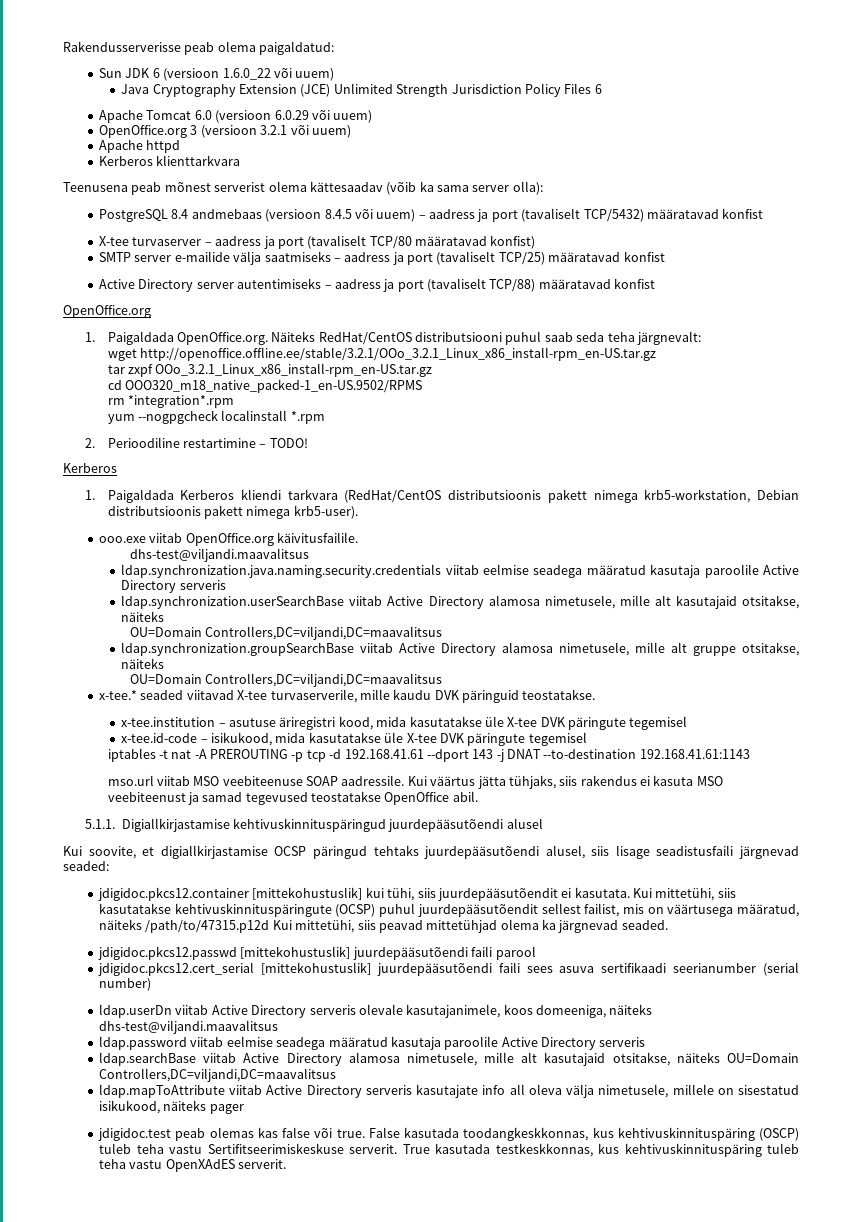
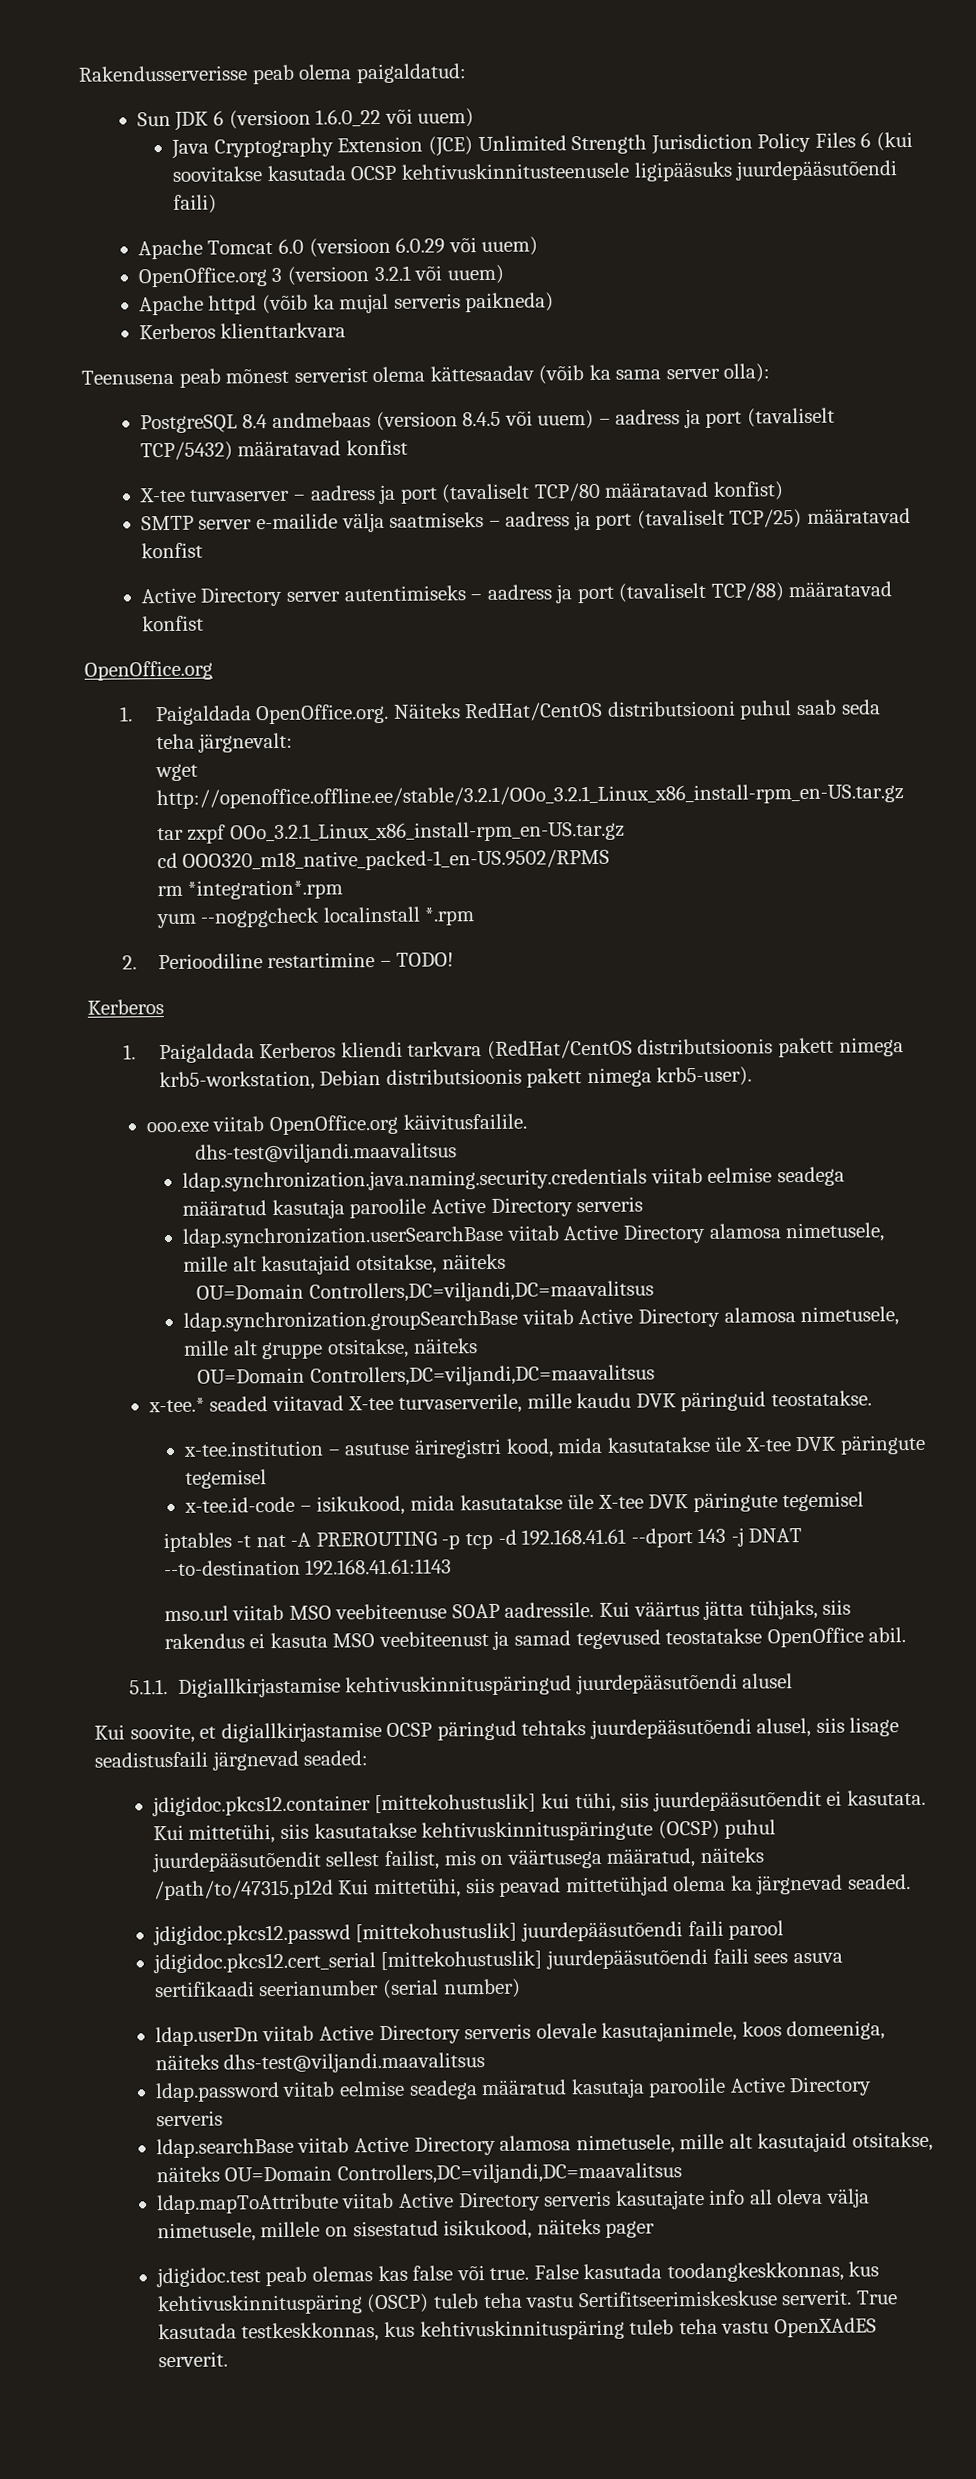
(602, 89) none -> [875,131,913,152] [172,160,899,182] [173,194,218,214] (kui soovitakse kasutada OCSP kehtivuskinnitusteenusele ligipääsuks juurdepääsutõendi faili)
(181, 146) none -> [262,292,555,315] (võib ka mujal serveris paikneda)

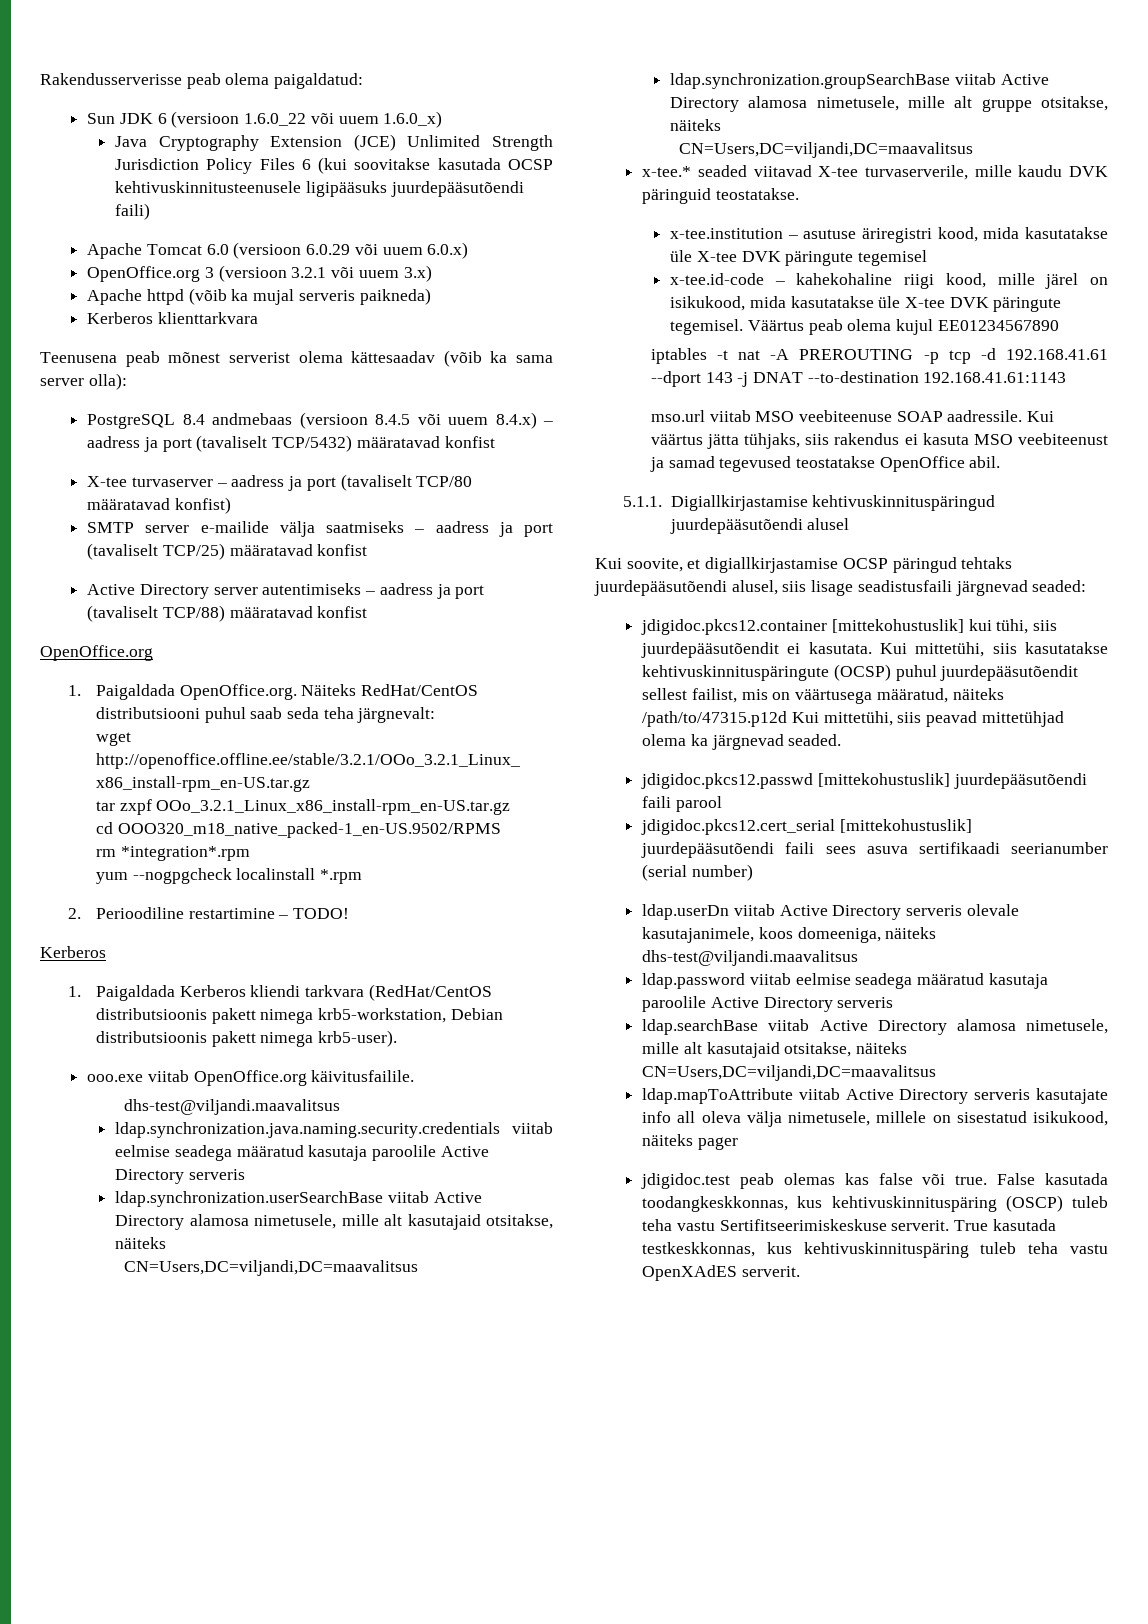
[417,108,475,128] uuem) -> [338,111,443,128] uuem 1.6.0_x)
[481,236,539,257] uuem) -> [382,242,469,259] uuem 6.0.x)
[446,264,504,285] uuem) -> [358,265,432,282] uuem 3.x)
[537,409,595,430] uuem) -> [448,412,537,429] uuem 8.4.x)
[196,1280,654,1303] OU=Domain Controllers,DC=viljandi,DC=maavalitsus -> [123,1260,418,1276] CN=Users,DC=viljandi,DC=maavalitsus
[197,1364,655,1387] OU=Domain Controllers,DC=viljandi,DC=maavalitsus -> [678,142,973,158] CN=Users,DC=viljandi,DC=maavalitsus
(312, 1508) none -> [796,273,1108,289] kahekohaline riigi kood, mille järel on
[782,1491,865,1512] tegemisel -> [670,319,1059,335] tegemisel. Väärtus peab olema kujul EE01234567890
[224,2162,683,2185] OU=Domain Controllers,DC=viljandi,DC=maavalitsus -> [642,1065,937,1081] CN=Users,DC=viljandi,DC=maavalitsus

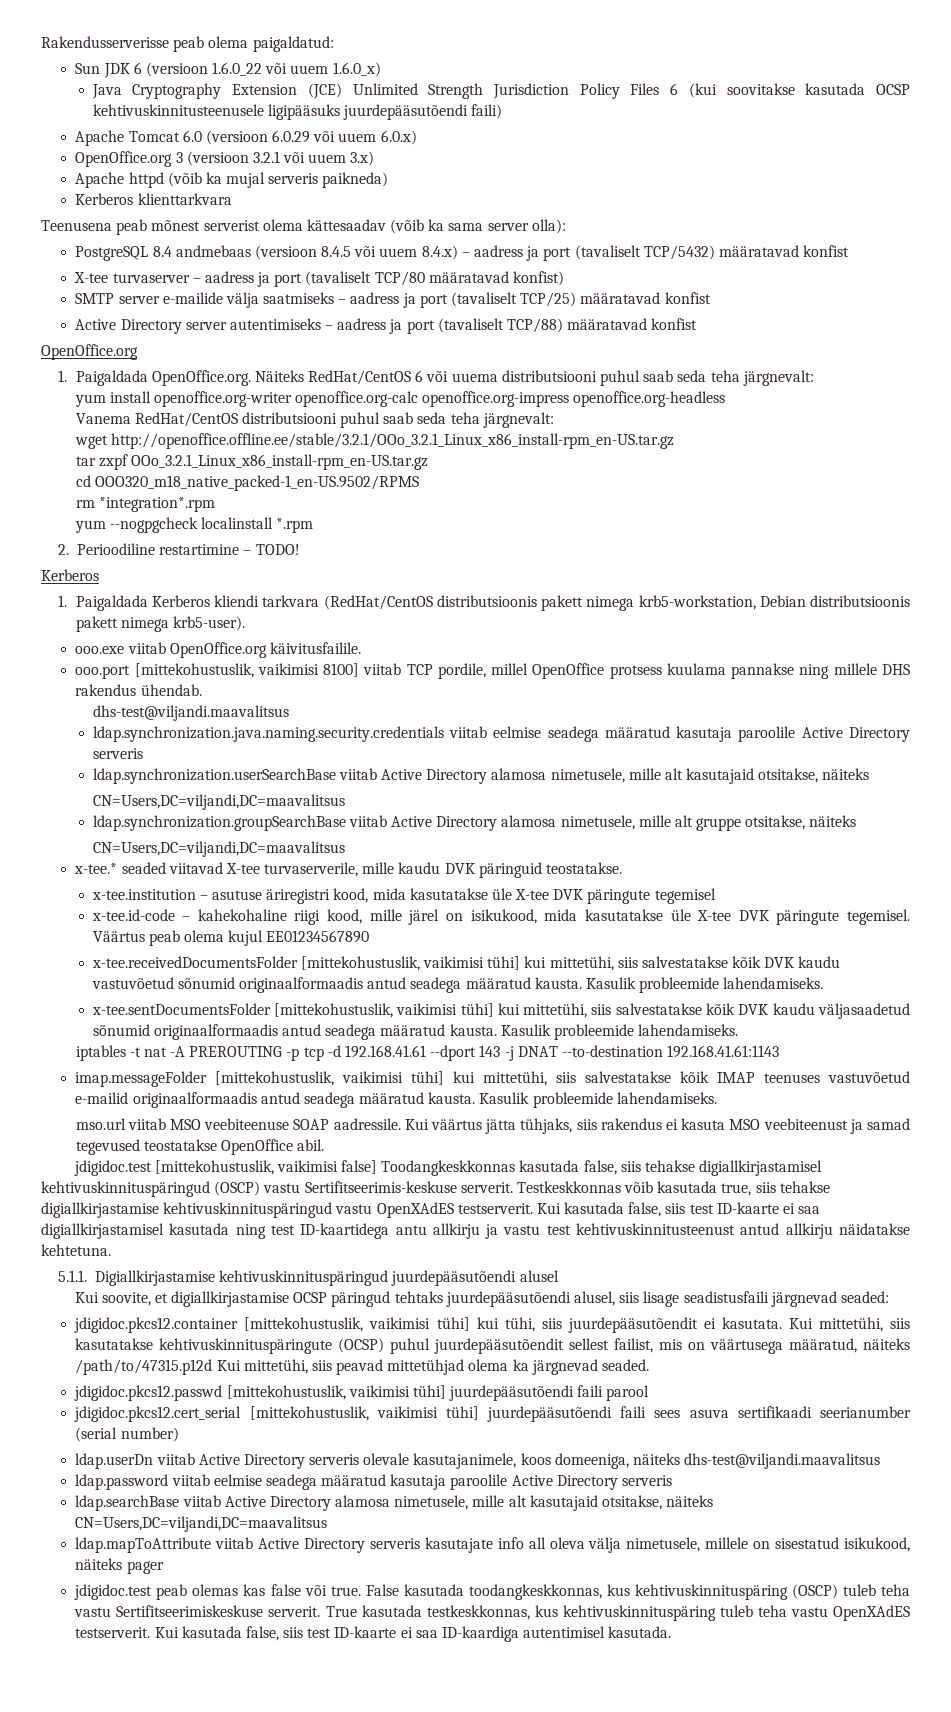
(479, 690) none -> [415,370,814,386] [74,391,726,407] [75,412,238,427] 6 või uuema distributsiooni puhul saab seda teha järgnevalt: // yum install openoffice.org-writer openoffice.org-calc openoffice.org-impress openoffice.org-headless // Vanema RedHat/CentOS
(415, 1076) none -> [75,663,911,679] [75,684,202,696] // ooo.port [mittekohustuslik, vaikimisi 8100] viitab TCP pordile, millel OpenOffice protsess kuulama pannakse ning millele DHS rakendus ühendab.
(1059, 325) none -> [91,956,841,971] [91,977,824,993] [91,1003,910,1019] [92,1024,739,1040] // x-tee.receivedDocumentsFolder [mittekohustuslik, vaikimisi tühi] kui mittetühi, siis salvestatakse kõik DVK kaudu vastuvõetud sõnumid originaalformaadis antud seadega määratud kausta. Kasulik probleemide lahendamiseks. // x-tee.sentDocumentsFolder [mittekohustuslik, vaikimisi tühi] kui mittetühi, siis salvestatakse kõik DVK kaudu väljasaadetud sõnumid originaalformaadis antud seadega määratud kausta. Kasulik probleemide lahendamiseks.
(1067, 377) none -> [75,1071,911,1087] [75,1092,717,1108] // imap.messageFolder [mittekohustuslik, vaikimisi tühi] kui mittetühi, siis salvestatakse kõik IMAP teenuses vastuvõetud e-mailid originaalformaadis antud seadega määratud kausta. Kasulik probleemide lahendamiseks.
(1001, 462) none -> [73,1160,823,1176] [41,1181,830,1197] [41,1202,821,1218] [41,1223,910,1239] [41,1244,111,1256] // jdigidoc.test [mittekohustuslik, vaikimisi false] Toodangkeskkonnas kasutada false, siis tehakse digiallkirjastamisel kehtivuskinnituspäringud (OSCP) vastu Sertifitseerimis-keskuse serverit. Testkeskkonnas võib kasutada true, siis tehakse digiallkirjastamise kehtivuskinnituspäringud vastu OpenXAdES testserverit. Kui kasutada false, siis test ID-kaarte ei saa digiallkirjastamisel kasutada ning test ID-kaartidega antu allkirju ja vastu test kehtivuskinnitusteenust antud allkirju näidatakse kehtetuna.
[831,619,964,633] [mittekohustuslik] -> [244,1317,470,1332] [mittekohustuslik, vaikimisi tühi]
[817,773,950,787] [mittekohustuslik] -> [226,1385,446,1400] [mittekohustuslik, vaikimisi tühi]
[839,819,972,833] [mittekohustuslik] -> [249,1406,479,1421] [mittekohustuslik, vaikimisi tühi]
[741,1266,800,1277] serverit. -> [75,1626,672,1642] testserverit. Kui kasutada false, siis test ID-kaarte ei saa ID-kaardiga autentimisel kasutada.

